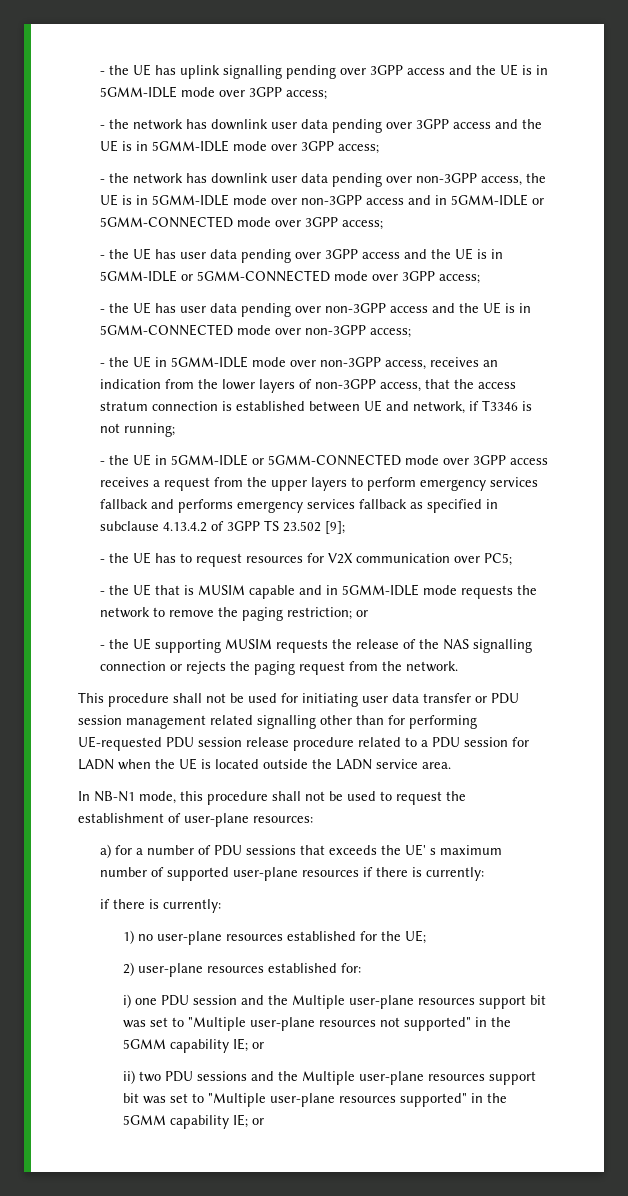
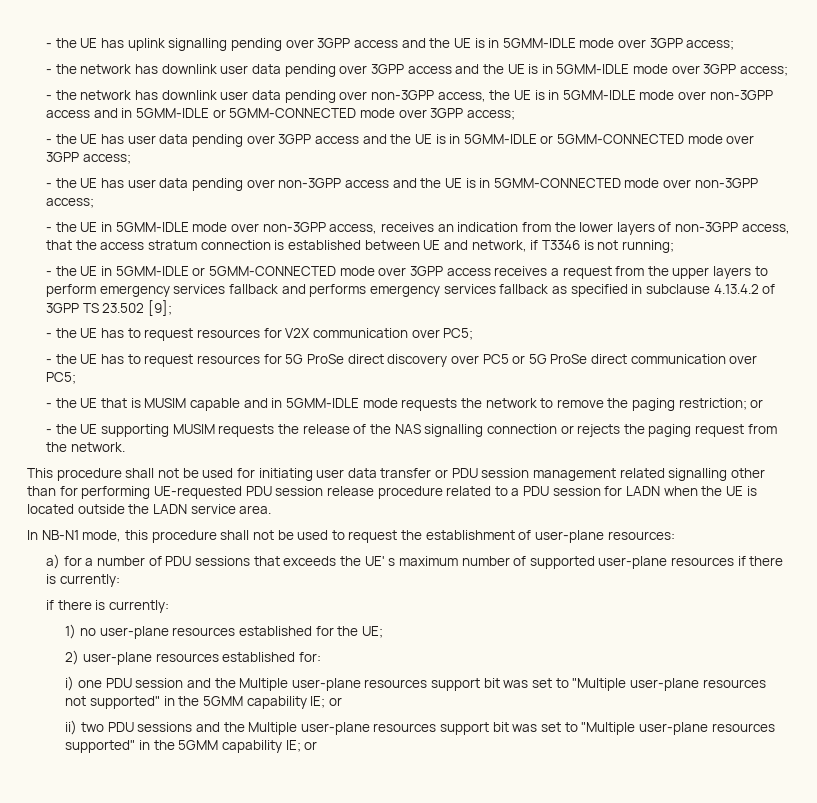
(513, 559) none -> [46,354,758,367] [46,372,77,384] // - the UE has to request resources for 5G ProSe direct discovery over PC5 or 5G ProSe direct communication over PC5;

